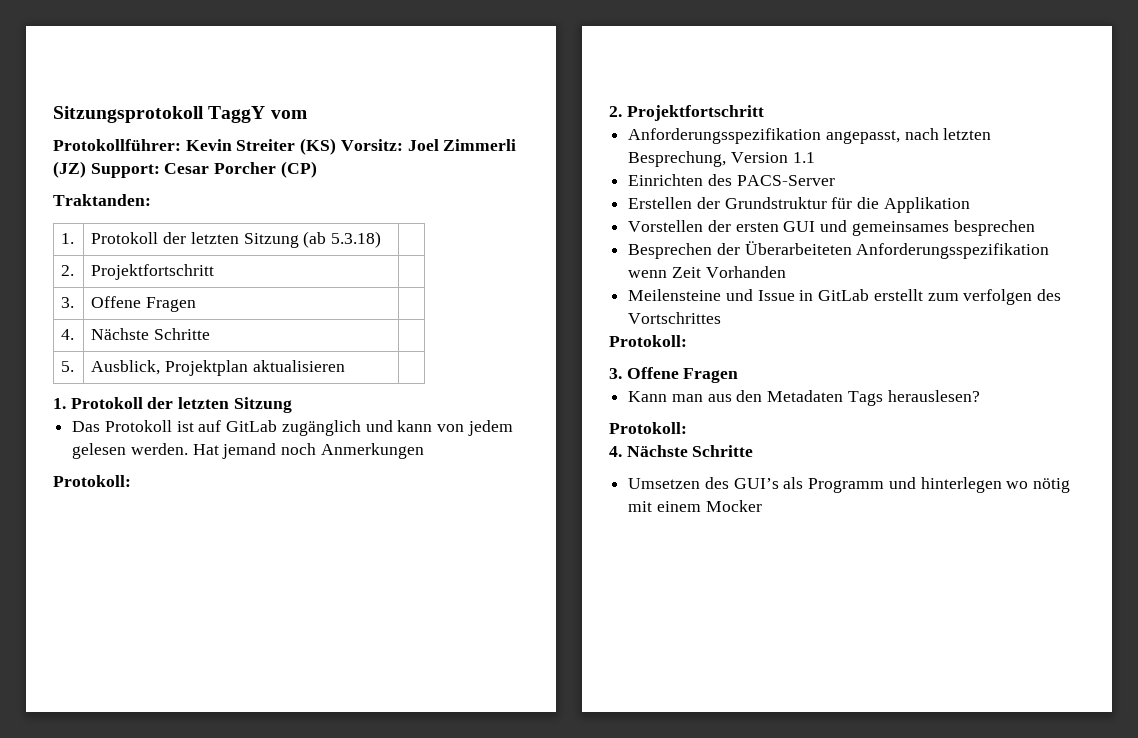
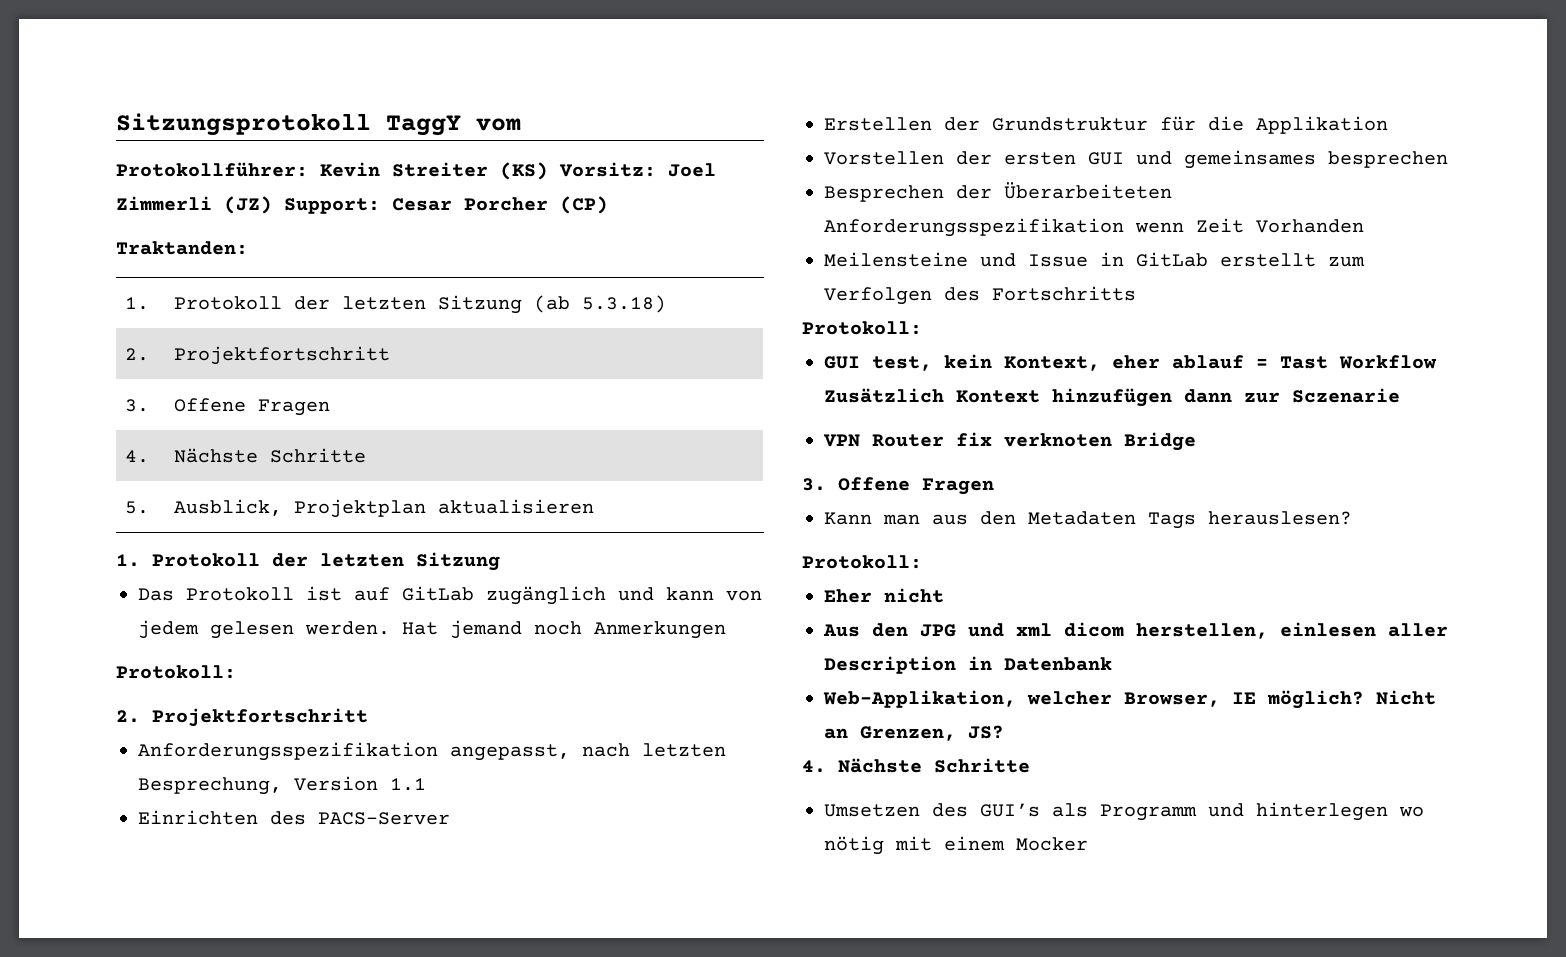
[963,289,1062,305] [628,312,722,324] [609,335,687,347] verfolgen des Vortschrittes // Protokoll: -> [824,286,1136,305] [802,321,922,335] [824,354,1437,371] [824,388,1400,407] [823,432,1196,451] Verfolgen des Fortschritts // Protokoll: // GUI test, kein Kontext, eher ablauf = Tast Workflow Zusätzlich Kontext hinzufügen dann zur Sczenarie // VPN Router fix verknoten Bridge
(687, 428) none -> [824,588,944,603] [823,622,1448,639] [824,656,1112,674] [823,690,1436,709] [824,725,1004,741] // Eher nicht // Aus den JPG und xml dicom herstellen, einlesen aller Description in Datenbank // Web-Applikation, welcher Browser, IE möglich? Nicht an Grenzen, JS?

